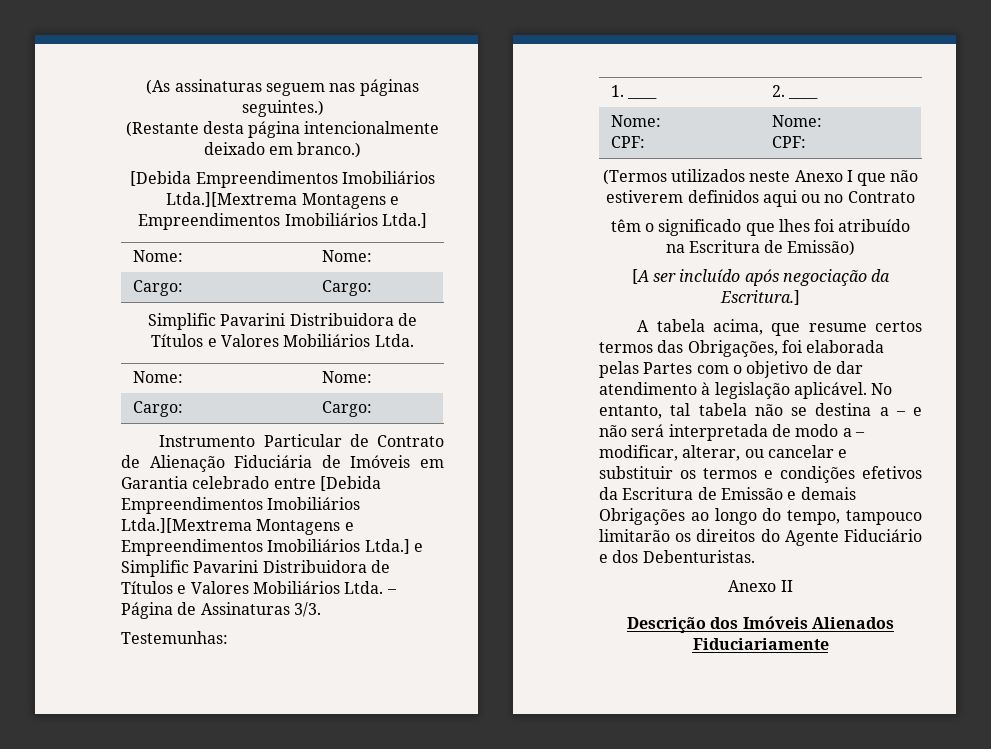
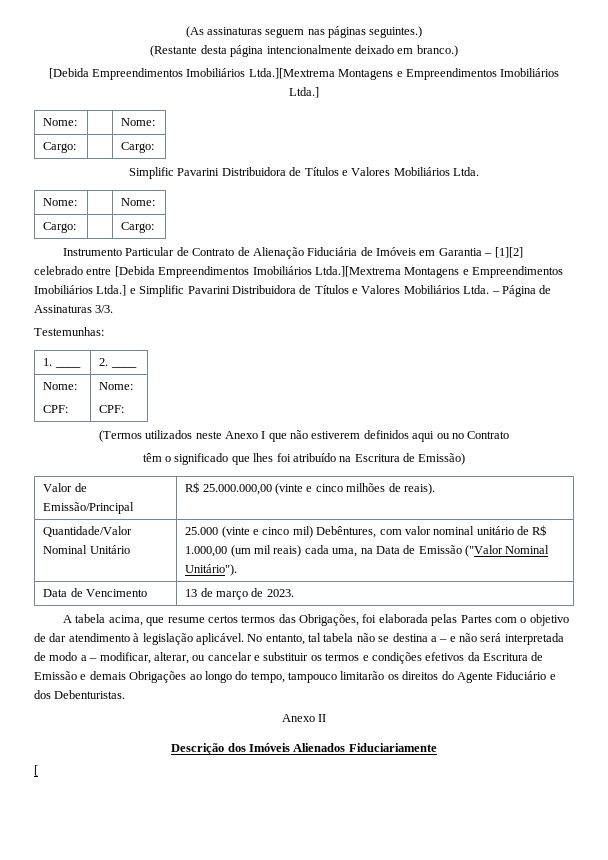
(188, 482) none -> [484,247,523,258] – [1][2]
[631,269,891,286] [720,290,800,305] // [A ser incluído após negociação da Escritura.] -> [43,483,87,492] [43,502,135,514] [185,482,435,495] [43,526,133,537] [43,545,130,554] [185,525,547,538] [185,545,550,557] [185,564,238,576] [43,588,148,597] [185,588,294,600] // Valor de Emissão/Principal | R$ 25.000.000,00 (vinte e cinco milhões de reais). // Quantidade/Valor Nominal Unitário | 25.000 (vinte e cinco mil) Debêntures, com valor nominal unitário de R$ 1.000,00 (um mil reais) cada uma, na Data de Emissão ("Valor Nominal Unitário"). // Data de Vencimento | 13 de março de 2023.
(829, 644) none -> [34,765,38,776] // [

